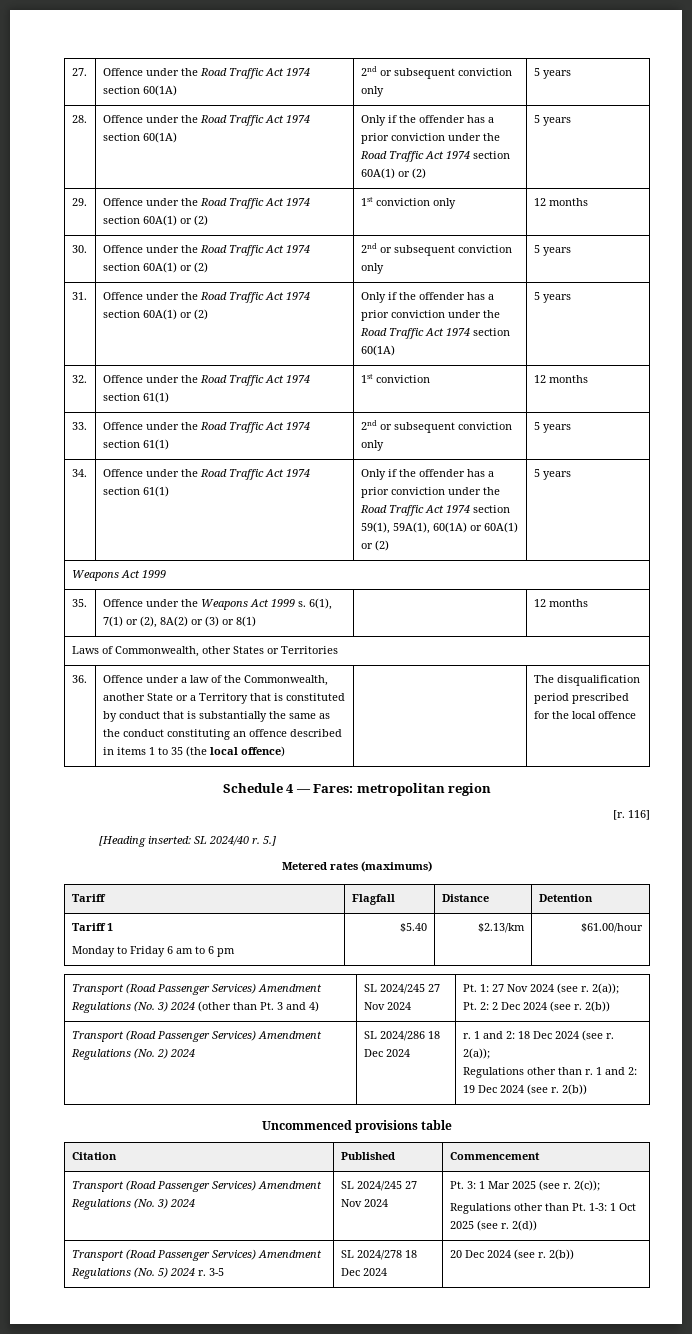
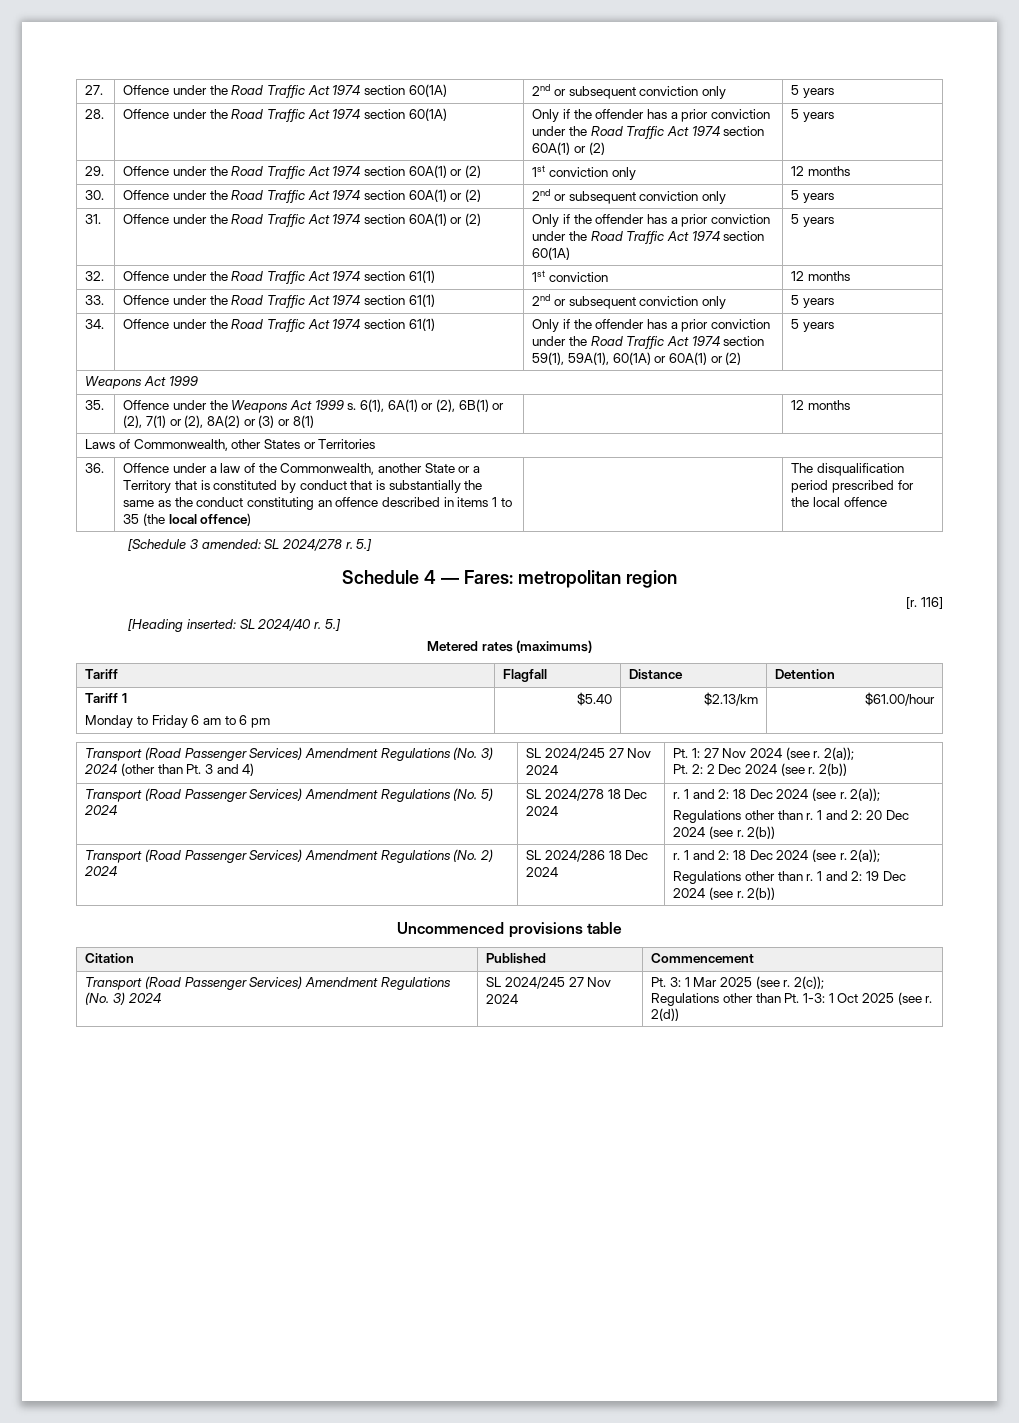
(332, 604) none -> [387,399,505,412] [123,415,143,428] 6A(1) or (2), 6B(1) or (2),
(636, 715) none -> [128,539,373,551] // [Schedule 3 amended: SL 2024/278 r. 5.]
(610, 1006) none -> [85,788,493,802] [84,805,118,815] [526,789,648,801] [526,806,559,816] [673,788,881,801] [673,810,909,823] [673,826,776,839] // Transport (Road Passenger Services) Amendment Regulations (No. 5) 2024 | SL 2024/278 18 Dec 2024 | r. 1 and 2: 18 Dec 2024 (see r. 2(a)); // Regulations other than r. 1 and 2: 20 Dec 2024 (see r. 2(b))
[71,1249,322,1261] [70,1267,224,1279] [340,1250,417,1260] [340,1268,387,1276] [449,1249,574,1260] // Transport (Road Passenger Services) Amendment Regulations (No. 5) 2024 r. 3-5 | SL 2024/278 18 Dec 2024 | 20 Dec 2024 (see r. 2(b)) -> (680, 1014) none

